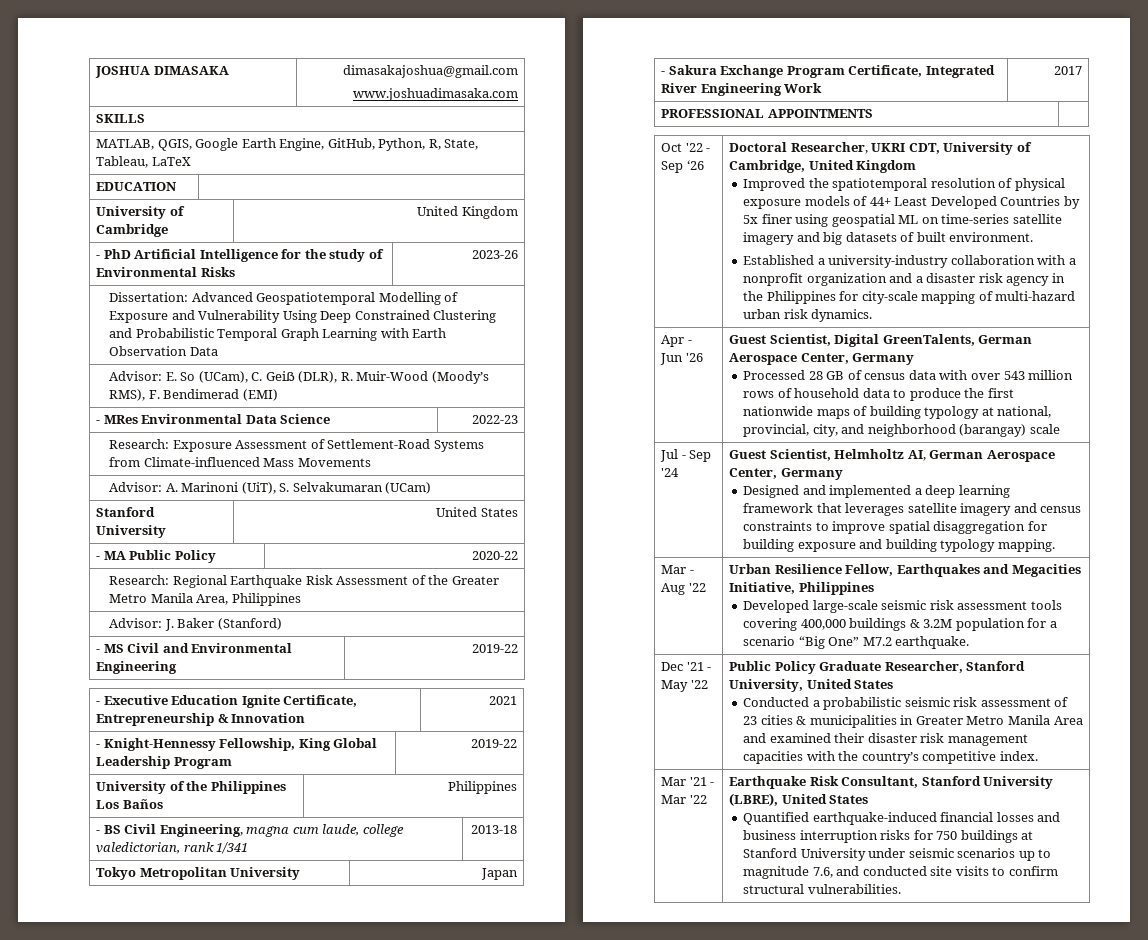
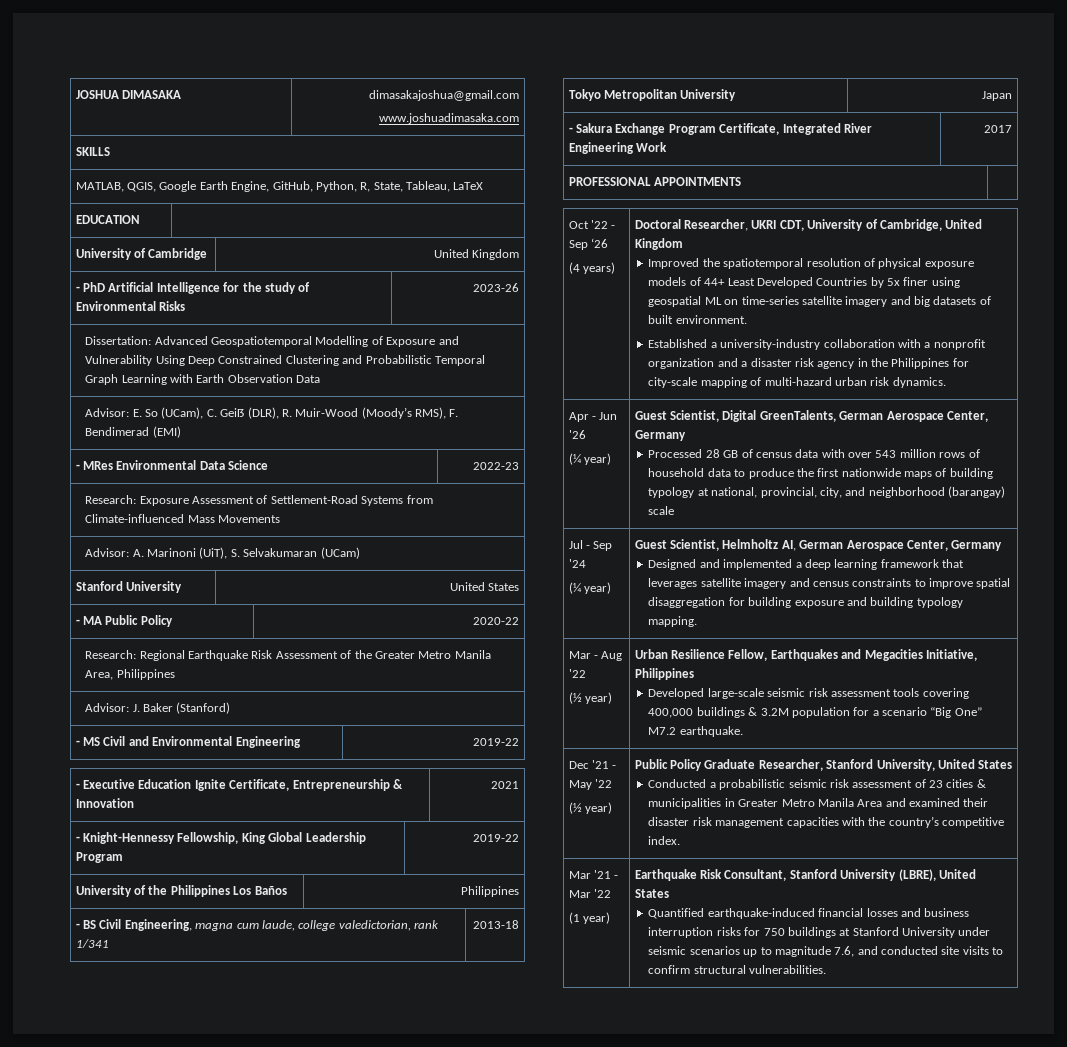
(704, 165) none -> [568,262,616,274] // (4 years)
(703, 357) none -> [568,453,612,465] // (¼ year)
(680, 472) none -> [568,582,612,594] // (¼ year)
(706, 587) none -> [568,692,613,704] // (½ year)
(708, 684) none -> [568,802,613,814] // (½ year)
(707, 799) none -> [568,912,611,924] // (1 year)

